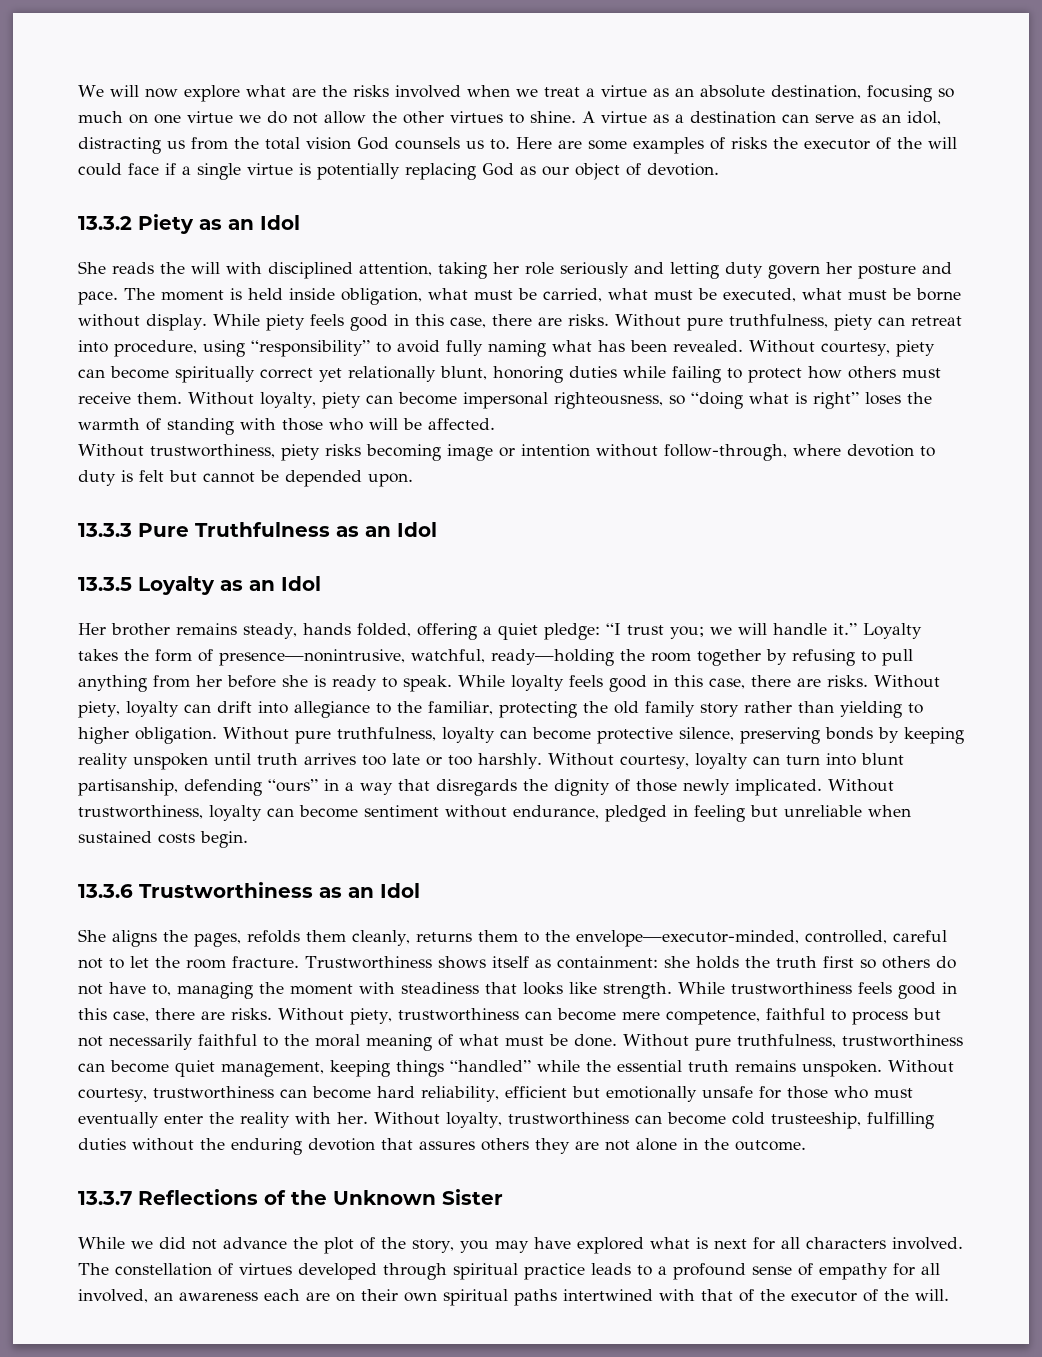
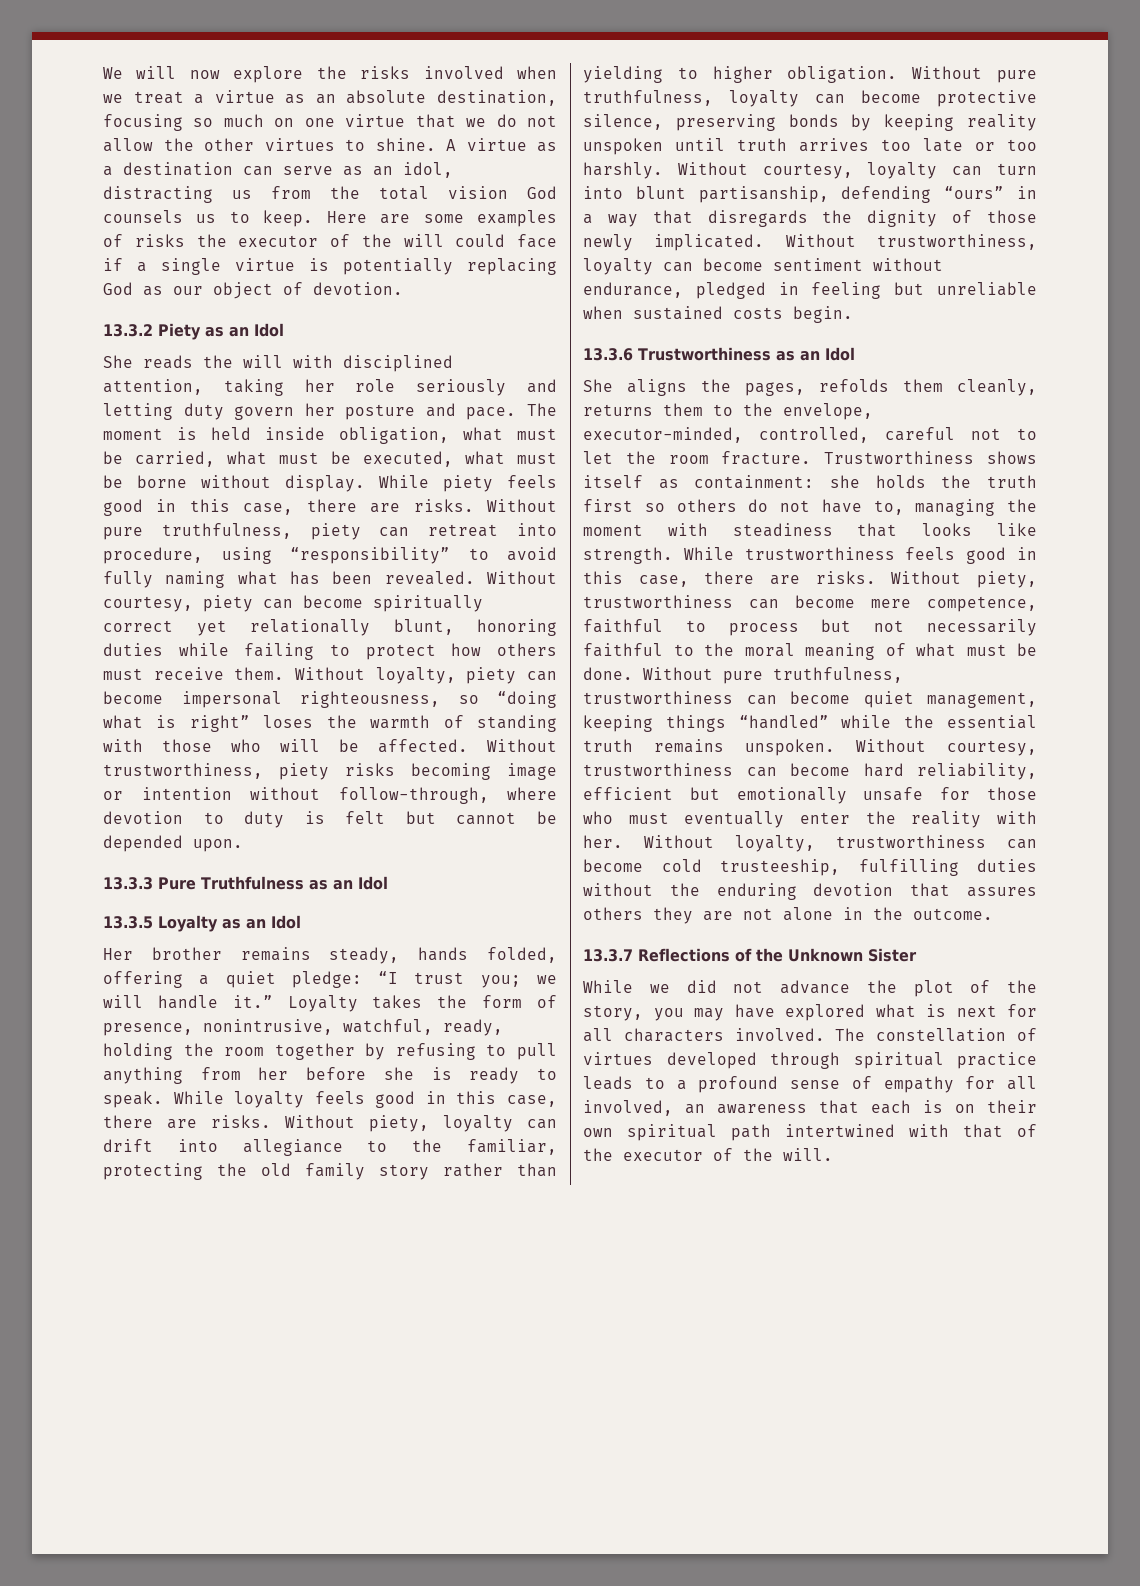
[245,85,316,97] what are -> (304, 74) none
(233, 117) none -> [415,114,456,128] that
[490,139,510,150] to. -> [229,210,314,227] to keep.
(495, 424) // -> (468, 746) none
[219,649,614,666] presence—nonintrusive, watchful, ready—holding -> [103,1019,503,1036] [103,1043,173,1060] presence, nonintrusive, watchful, ready, holding
[575,930,799,947] envelope—executor-minded, -> [783,403,873,420] [583,427,743,443] envelope, executor-minded,
[264,1289,330,1301] each are -> [819,1100,943,1114] that each is
[514,1289,557,1306] paths -> [731,1124,771,1141] path

